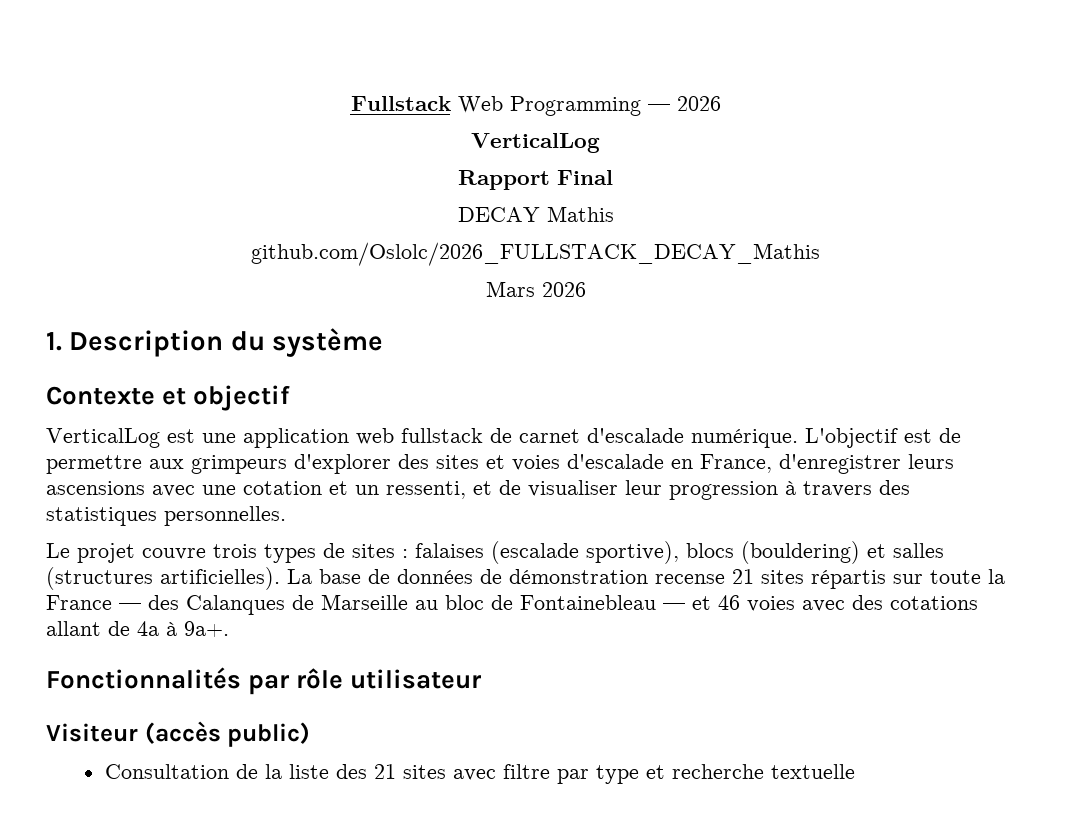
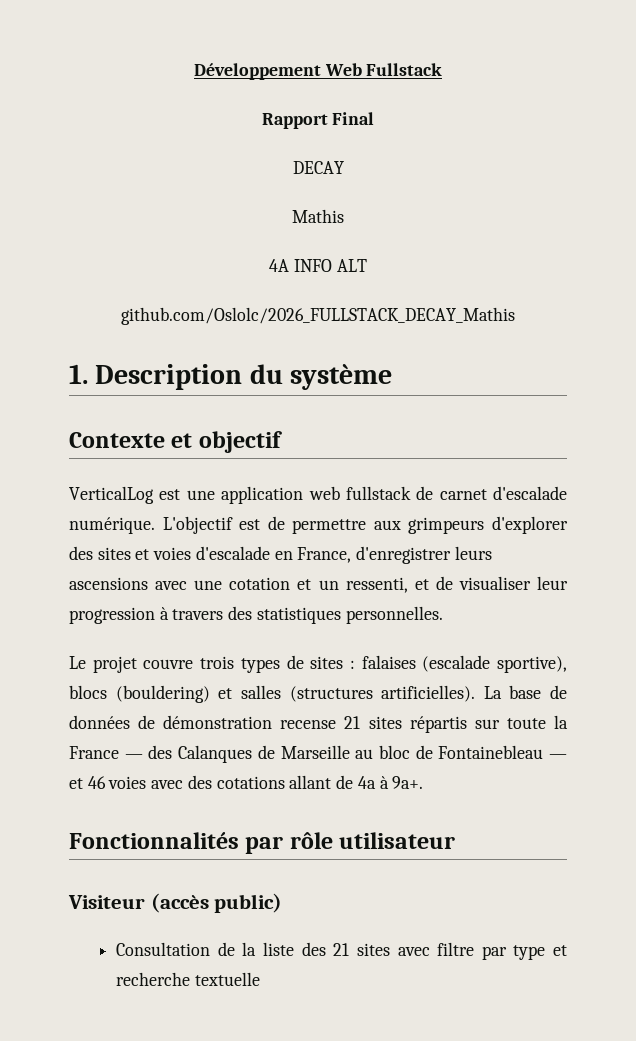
(350, 103) none -> [193,63,362,80] Développement Web
[457,96,721,116] [471,133,600,153] Web Programming — 2026 // VerticalLog -> (443, 69) none
(540, 214) none -> (344, 167) //
(614, 214) none -> [269,259,367,272] // 4A INFO ALT
[485,281,586,297] // Mars 2026 -> (515, 316) none

